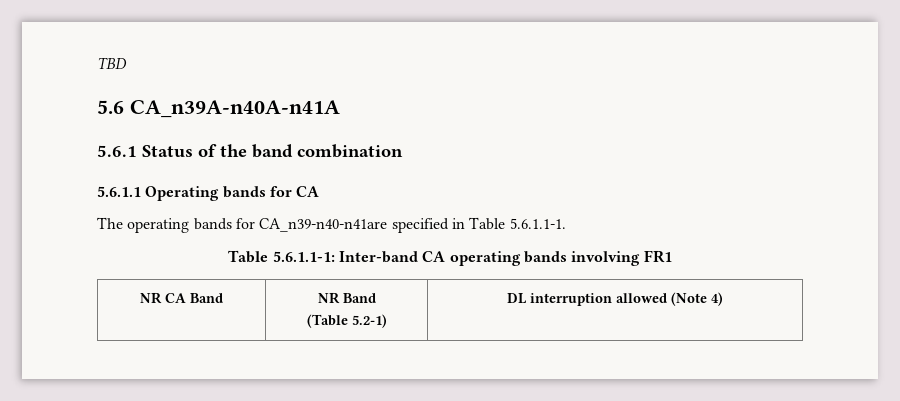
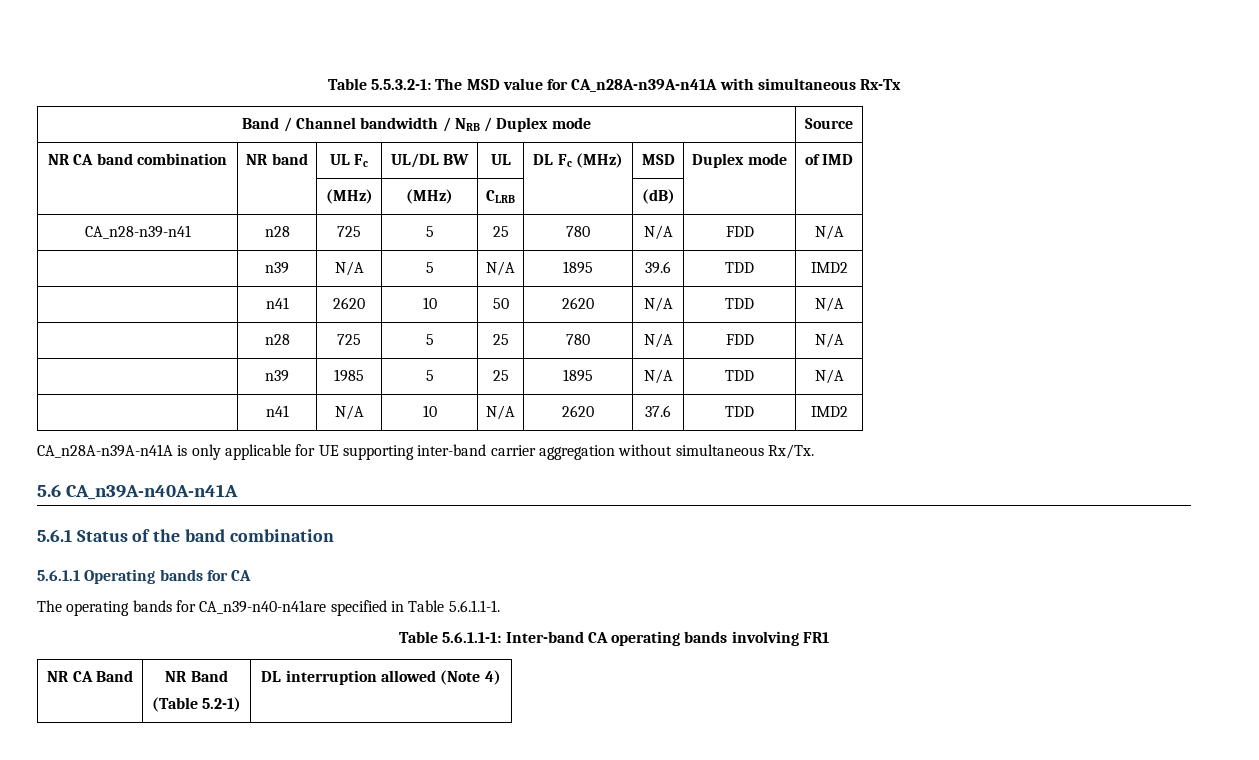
[97,57,127,69] TBD -> [327,78,902,92] [242,117,591,132] [805,118,853,129] [48,153,227,165] [246,153,308,165] [329,154,369,167] [390,153,470,168] [490,154,511,165] [533,153,623,168] [641,154,675,165] [692,153,787,168] [804,154,854,165] [325,189,373,204] [406,189,454,204] [486,190,515,203] [641,189,675,204] [84,225,191,239] [264,226,290,237] [337,226,361,237] [425,226,434,237] [492,226,509,237] [566,226,590,237] [643,225,673,240] [725,226,754,237] [814,225,844,240] [265,262,289,274] [334,261,364,276] [425,262,434,273] [486,261,515,276] [563,261,593,274] [645,261,671,274] [725,262,754,273] [810,262,848,273] [265,297,289,309] [333,297,365,309] [422,297,437,309] [492,298,509,309] [562,297,594,309] [643,297,673,312] [725,298,754,309] [814,297,844,312] [264,334,290,345] [337,334,361,345] [425,334,434,345] [492,334,509,345] [566,334,590,345] [643,333,673,348] [725,334,754,345] [814,333,844,348] [265,370,289,382] [334,369,364,382] [425,370,434,381] [492,370,509,381] [563,369,593,382] [643,369,673,384] [725,370,754,381] [814,369,844,384] [265,405,289,417] [334,405,364,420] [422,405,437,417] [486,405,515,420] [562,405,594,417] [645,405,671,417] [725,406,754,417] [810,406,848,417] [37,444,814,460] Table 5.5.3.2-1: The MSD value for CA_n28A-n39A-n41A with simultaneous Rx-Tx // Band / Channel bandwidth / NRB / Duplex mode | Source // NR CA band combination | NR band | UL Fc | UL/DL BW | UL | DL Fc (MHz) | MSD | Duplex mode | of IMD // | | (MHz) | (MHz) | CLRB | | (dB) | | // CA_n28-n39-n41 | n28 | 725 | 5 | 25 | 780 | N/A | FDD | N/A // | n39 | N/A | 5 | N/A | 1895 | 39.6 | TDD | IMD2 // | n41 | 2620 | 10 | 50 | 2620 | N/A | TDD | N/A // | n28 | 725 | 5 | 25 | 780 | N/A | FDD | N/A // | n39 | 1985 | 5 | 25 | 1895 | N/A | TDD | N/A // | n41 | N/A | 10 | N/A | 2620 | 37.6 | TDD | IMD2 // CA_n28A-n39A-n41A is only applicable for UE supporting inter-band carrier aggregation without simultaneous Rx/Tx.

